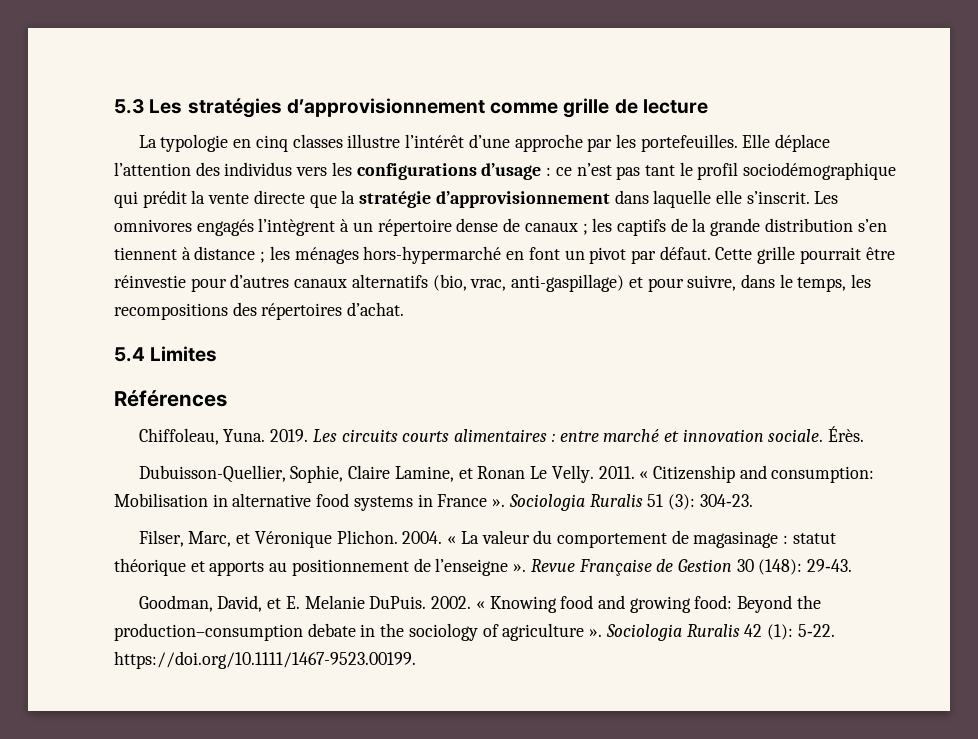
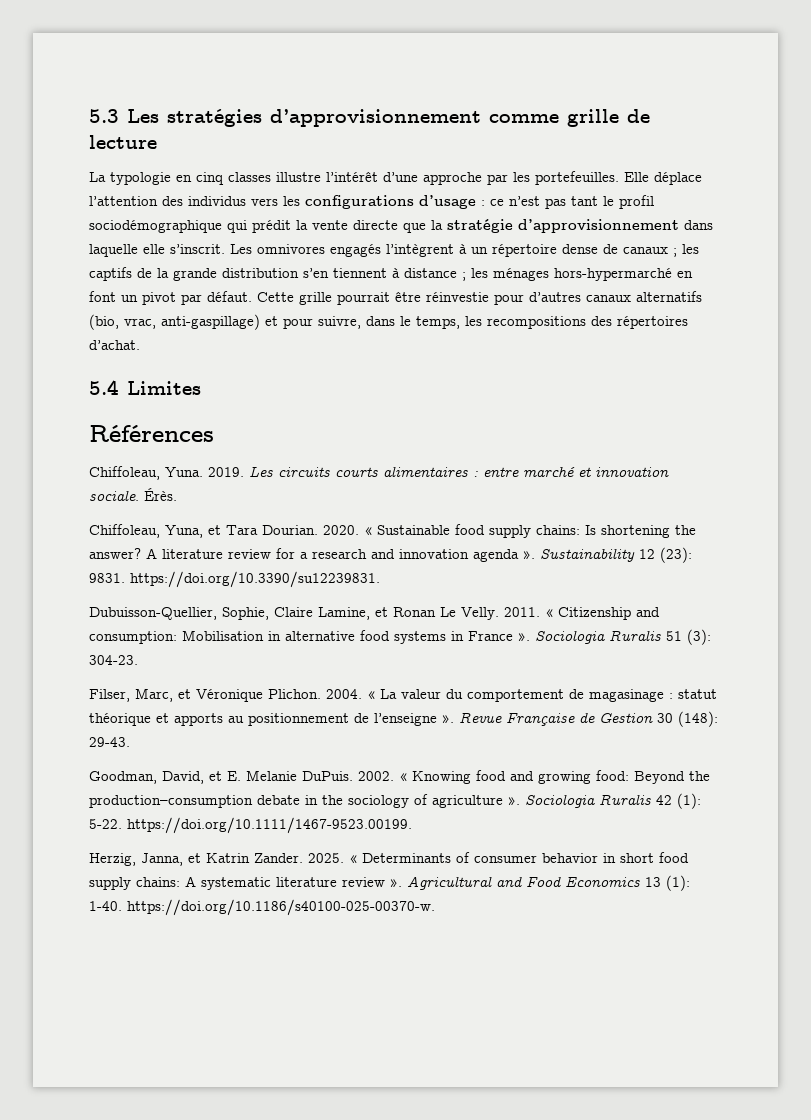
(865, 434) none -> [89,524,696,538] [89,547,692,563] [89,571,380,588] // Chiffoleau, Yuna, et Tara Dourian. 2020. « Sustainable food supply chains: Is shortening the answer? A literature review for a research and innovation agenda ». Sustainability 12 (23): 9831. https://doi.org/10.3390/su12239831.
(416, 660) none -> [89,852,689,866] [89,875,690,891] [89,899,435,916] // Herzig, Janna, et Katrin Zander. 2025. « Determinants of consumer behavior in short food supply chains: A systematic literature review ». Agricultural and Food Economics 13 (1): 1‑40. https://doi.org/10.1186/s40100-025-00370-w.

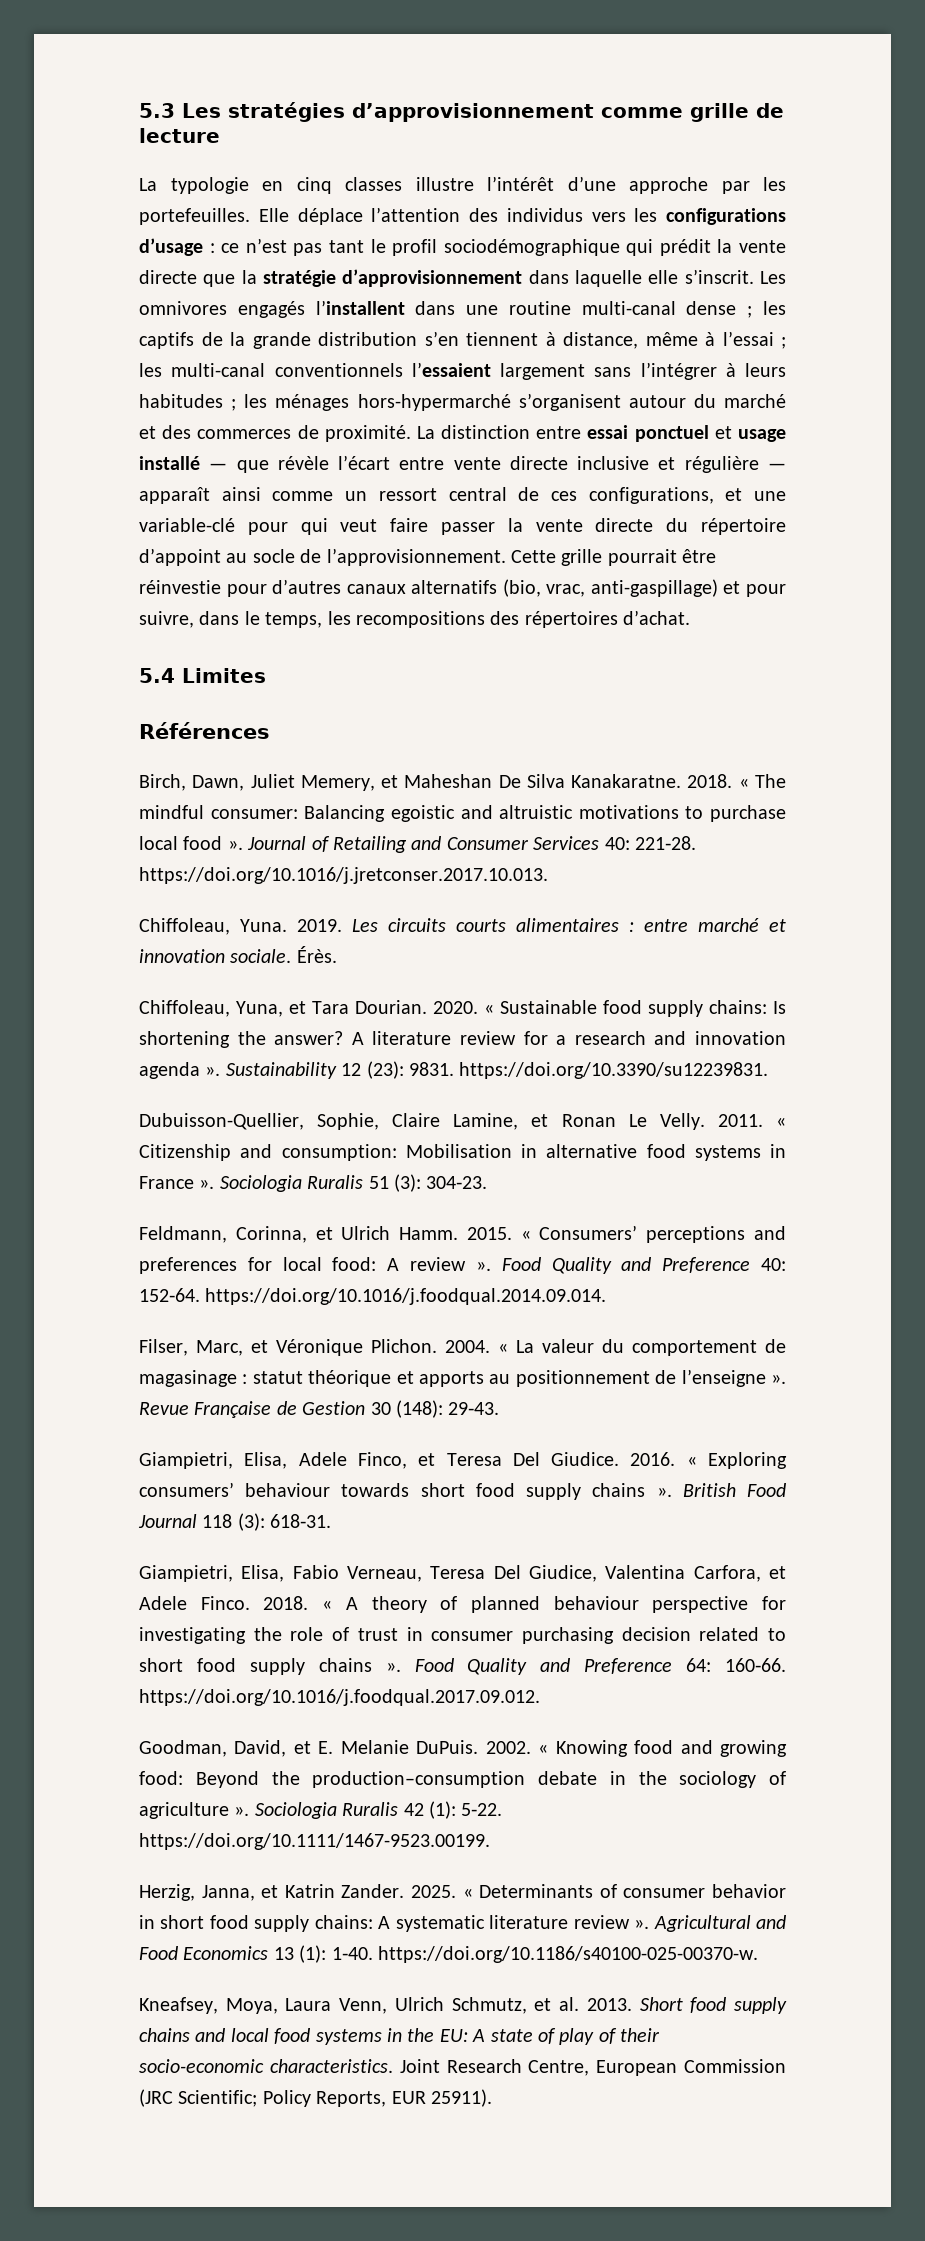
[386,244,668,257] l’intègrent à un répertoire dense de canaux -> [315,300,737,315] l’installent dans une routine multi-canal dense
[404,268,693,281] [89,291,252,305] distance ; les ménages hors-hypermarché en font un pivot par défaut. -> [563,331,786,349] [139,362,786,380] [139,393,786,411] [139,425,786,442] [139,455,786,473] [139,487,786,504] [139,518,786,535] [139,548,506,566] distance, même à l’essai ; les multi-canal conventionnels l’essaient largement sans l’intégrer à leurs habitudes ; les ménages hors-hypermarché s’organisent autour du marché et des commerces de proximité. La distinction entre essai ponctuel et usage installé — que révèle l’écart entre vente directe inclusive et régulière — apparaît ainsi comme un ressort central de ces configurations, et une variable-clé pour qui veut faire passer la vente directe du répertoire d’appoint au socle de l’approvisionnement.
(214, 433) none -> [139,774,786,791] [139,805,786,822] [139,836,696,853] [139,867,548,884] // Birch, Dawn, Juliet Memery, et Maheshan De Silva Kanakaratne. 2018. « The mindful consumer: Balancing egoistic and altruistic motivations to purchase local food ». Journal of Retailing and Consumer Services 40: 221‑28. https://doi.org/10.1016/j.jretconser.2017.10.013.
(138, 660) none -> [139,1225,786,1243] [139,1257,786,1274] [139,1288,607,1305] // Feldmann, Corinna, et Ulrich Hamm. 2015. « Consumers’ perceptions and preferences for local food: A review ». Food Quality and Preference 40: 152‑64. https://doi.org/10.1016/j.foodqual.2014.09.014.
(130, 742) none -> [139,1452,787,1469] [139,1482,786,1500] [138,1513,332,1531] [139,1565,786,1582] [139,1596,786,1613] [139,1627,786,1644] [139,1658,786,1675] [139,1689,540,1706] // Giampietri, Elisa, Adele Finco, et Teresa Del Giudice. 2016. « Exploring consumers’ behaviour towards short food supply chains ». British Food Journal 118 (3): 618‑31. // Giampietri, Elisa, Fabio Verneau, Teresa Del Giudice, Valentina Carfora, et Adele Finco. 2018. « A theory of planned behaviour perspective for investigating the role of trust in consumer purchasing decision related to short food supply chains ». Food Quality and Preference 64: 160‑66. https://doi.org/10.1016/j.foodqual.2017.09.012.
(435, 907) none -> [139,1997,788,2014] [139,2028,661,2045] [139,2059,786,2076] [139,2089,492,2107] // Kneafsey, Moya, Laura Venn, Ulrich Schmutz, et al. 2013. Short food supply chains and local food systems in the EU: A state of play of their socio-economic characteristics. Joint Research Centre, European Commission (JRC Scientific; Policy Reports, EUR 25911).

